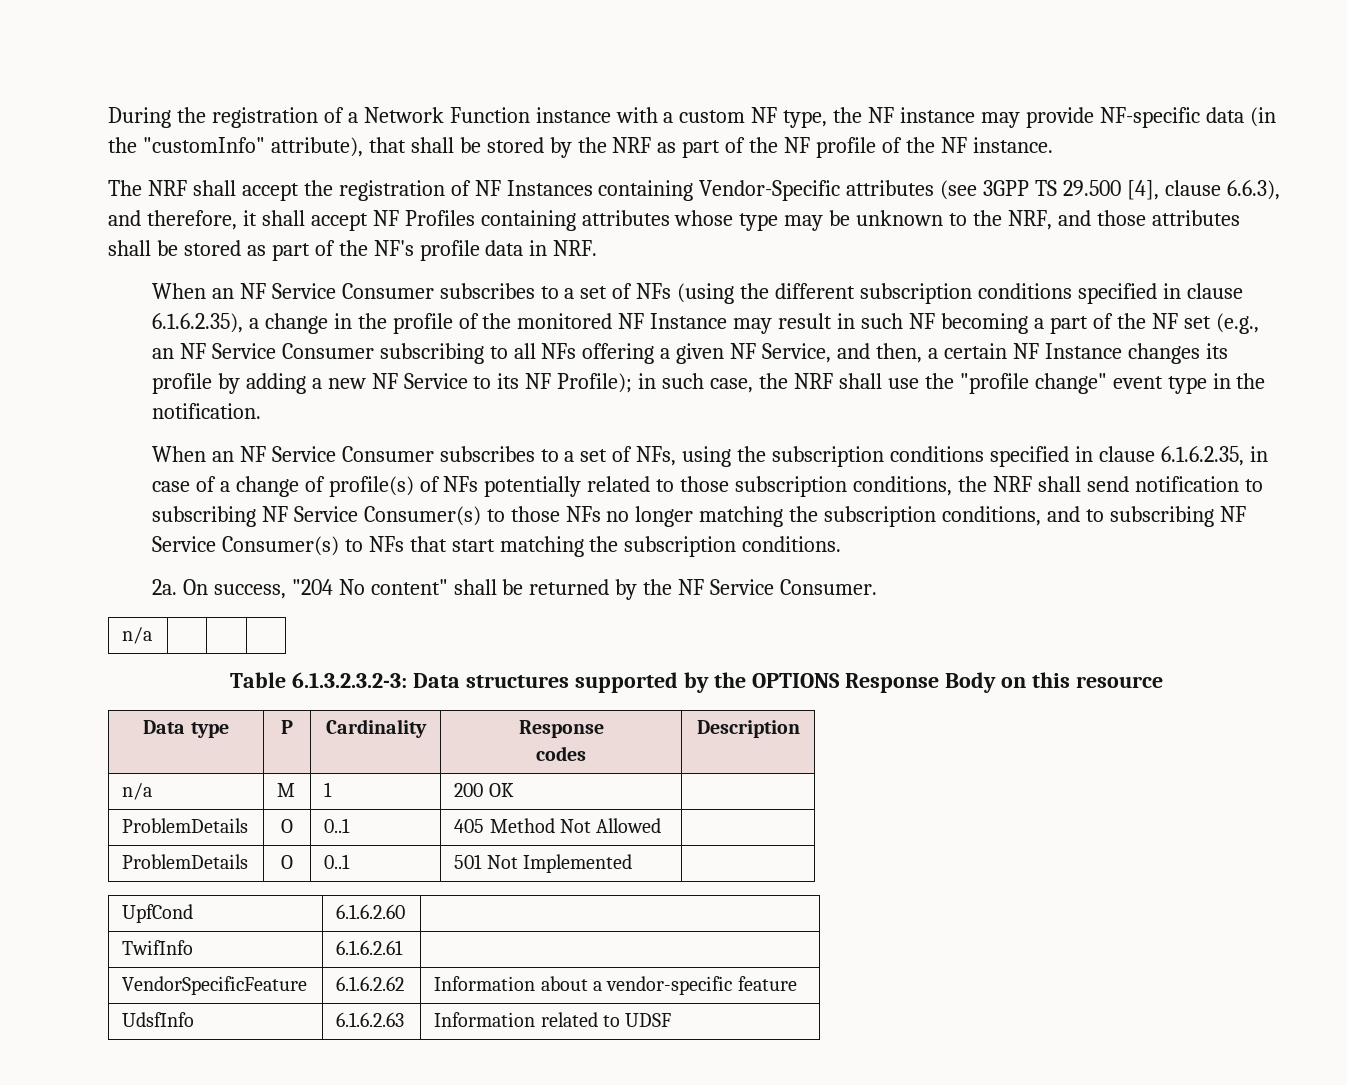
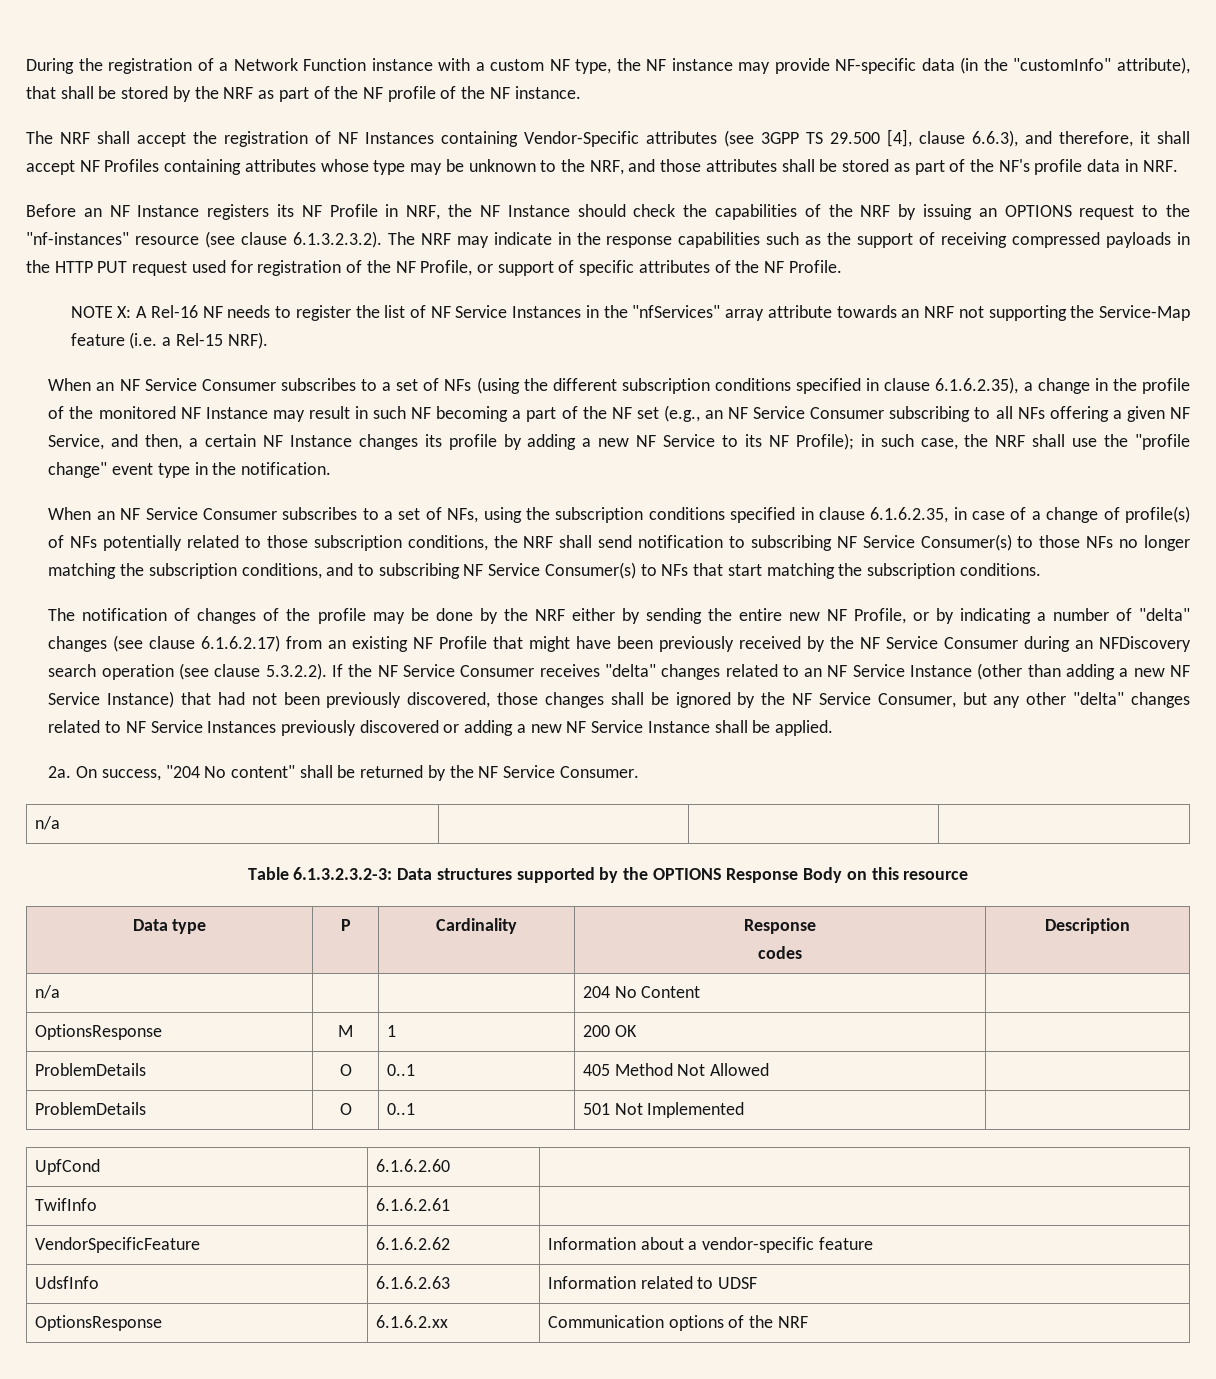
(598, 248) none -> [26,204,1190,220] [26,231,1191,248] [26,260,842,276] [70,305,1190,321] [70,332,268,349] // Before an NF Instance registers its NF Profile in NRF, the NF Instance should check the capabilities of the NRF by issuing an OPTIONS request to the "nf-instances" resource (see clause 6.1.3.2.3.2). The NRF may indicate in the response capabilities such as the support of receiving compressed payloads in the HTTP PUT request used for registration of the NF Profile, or support of specific attributes of the NF Profile. // NOTE X: A Rel-16 NF needs to register the list of NF Service Instances in the "nfServices" array attribute towards an NRF not supporting the Service-Map feature (i.e. a Rel-15 NRF).
(842, 544) none -> [48,608,1190,624] [48,635,1192,652] [48,663,1190,680] [48,691,1191,708] [48,720,833,736] // The notification of changes of the profile may be done by the NRF either by sending the entire new NF Profile, or by indicating a number of "delta" changes (see clause 6.1.6.2.17) from an existing NF Profile that might have been previously received by the NF Service Consumer during an NFDiscovery search operation (see clause 5.3.2.2). If the NF Service Consumer receives "delta" changes related to an NF Service Instance (other than adding a new NF Service Instance) that had not been previously discovered, those changes shall be ignored by the NF Service Consumer, but any other "delta" changes related to NF Service Instances previously discovered or adding a new NF Service Instance shall be applied.
(153, 791) none -> [582,986,701,998] [34,1024,162,1040] | | 204 No Content | // OptionsResponse |
(672, 1020) none -> [34,1315,162,1331] [375,1315,448,1328] [547,1315,808,1331] // OptionsResponse | 6.1.6.2.xx | Communication options of the NRF

